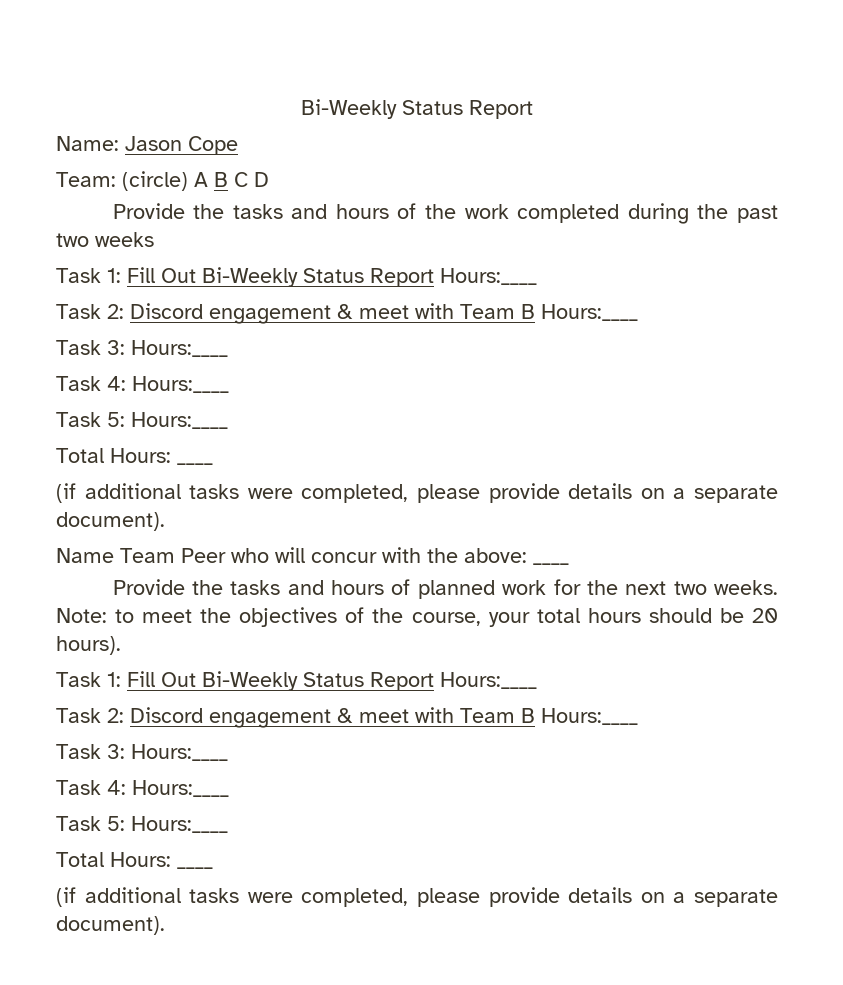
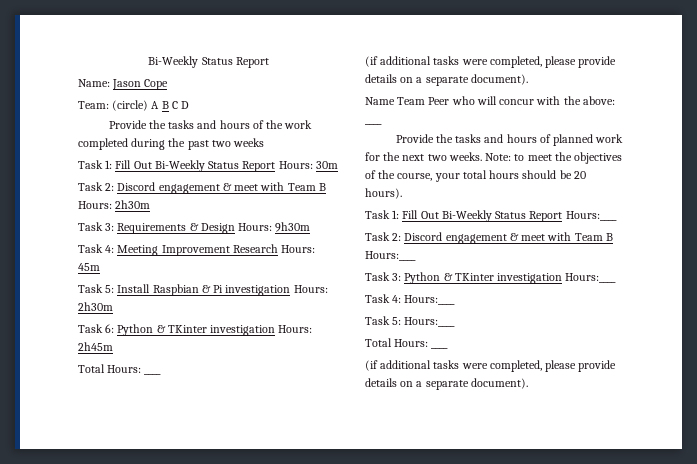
[440,268,537,285] [56,303,638,324] [56,340,228,357] [56,376,229,393] [56,412,228,429] Hours:____ // Task 2: Discord engagement & meet with Team B Hours:____ // Task 3: Hours:____ // Task 4: Hours:____ // Task 5: Hours:____ -> [278,161,338,169] [78,182,326,194] [78,200,151,209] [78,222,311,234] [78,244,316,256] [78,263,100,271] [78,284,328,296] [78,302,113,311] [78,324,313,336] [78,342,113,351] Hours: 30m // Task 2: Discord engagement & meet with Team B Hours: 2h30m // Task 3: Requirements & Design Hours: 9h30m // Task 4: Meeting Improvement Research Hours: 45m // Task 5: Install Raspbian & Pi investigation Hours: 2h30m // Task 6: Python & TKinter investigation Hours: 2h45m
(125, 751) none -> [404,272,563,284] Python & TKinter investigation

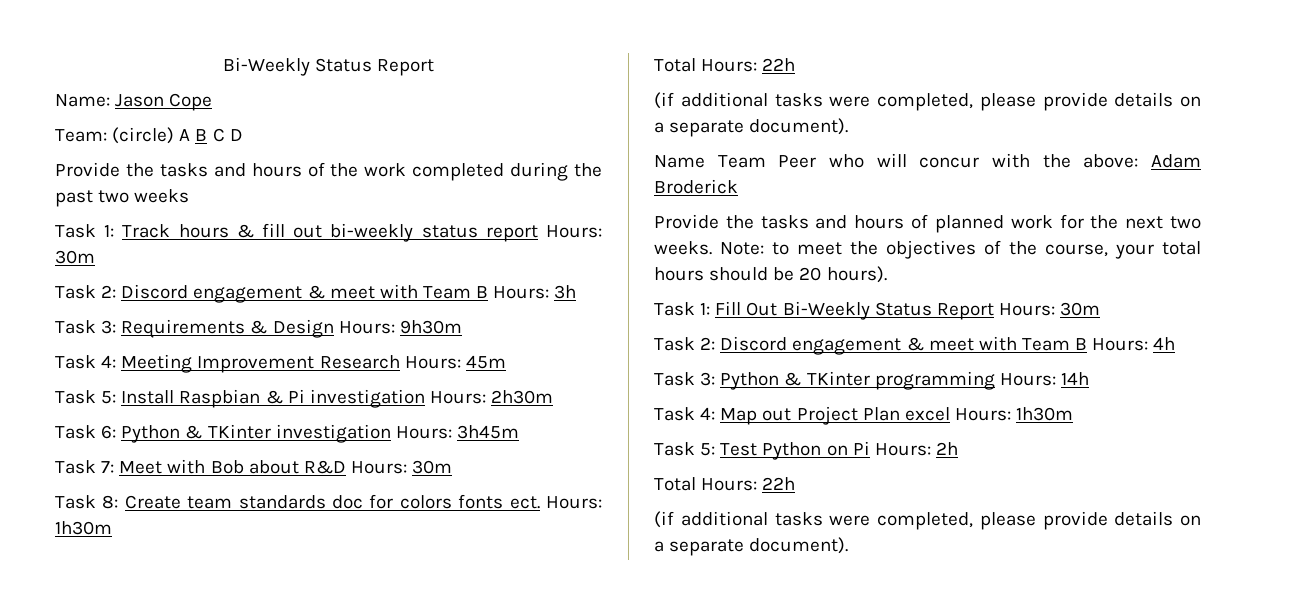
[115,160,276,172] Fill Out Bi-Weekly Status Report -> [122,223,538,242] Track hours & fill out bi-weekly status report
[115,200,151,209] 2h30m -> [554,285,577,299] 3h
[78,342,113,351] [78,364,142,373] [144,373,162,375] 2h45m // Total Hours: ____ -> [456,425,519,439] [55,459,453,474] [55,494,602,509] [55,521,112,535] [654,58,796,72] 3h45m // Task 7: Meet with Bob about R&D Hours: 30m // Task 8: Create team standards doc for colors fonts ect. Hours: 1h30m // Total Hours: 22h
[365,123,382,125] ____ -> [1151,154,1201,168] [654,179,738,194] Adam Broderick
[565,211,617,221] [365,232,613,244] [365,251,416,261] Hours:____ // Task 2: Discord engagement & meet with Team B Hours:____ -> [998,302,1101,316] [654,336,1176,355] Hours: 30m // Task 2: Discord engagement & meet with Team B Hours: 4h
[497,273,617,284] [365,294,456,305] [365,316,456,327] [365,338,429,347] [431,347,449,349] investigation Hours:____ // Task 4: Hours:____ // Task 5: Hours:____ // Total Hours: ____ -> [874,371,1089,390] [654,406,1074,425] [654,441,958,460] [654,477,796,491] programming Hours: 14h // Task 4: Map out Project Plan excel Hours: 1h30m // Task 5: Test Python on Pi Hours: 2h // Total Hours: 22h

